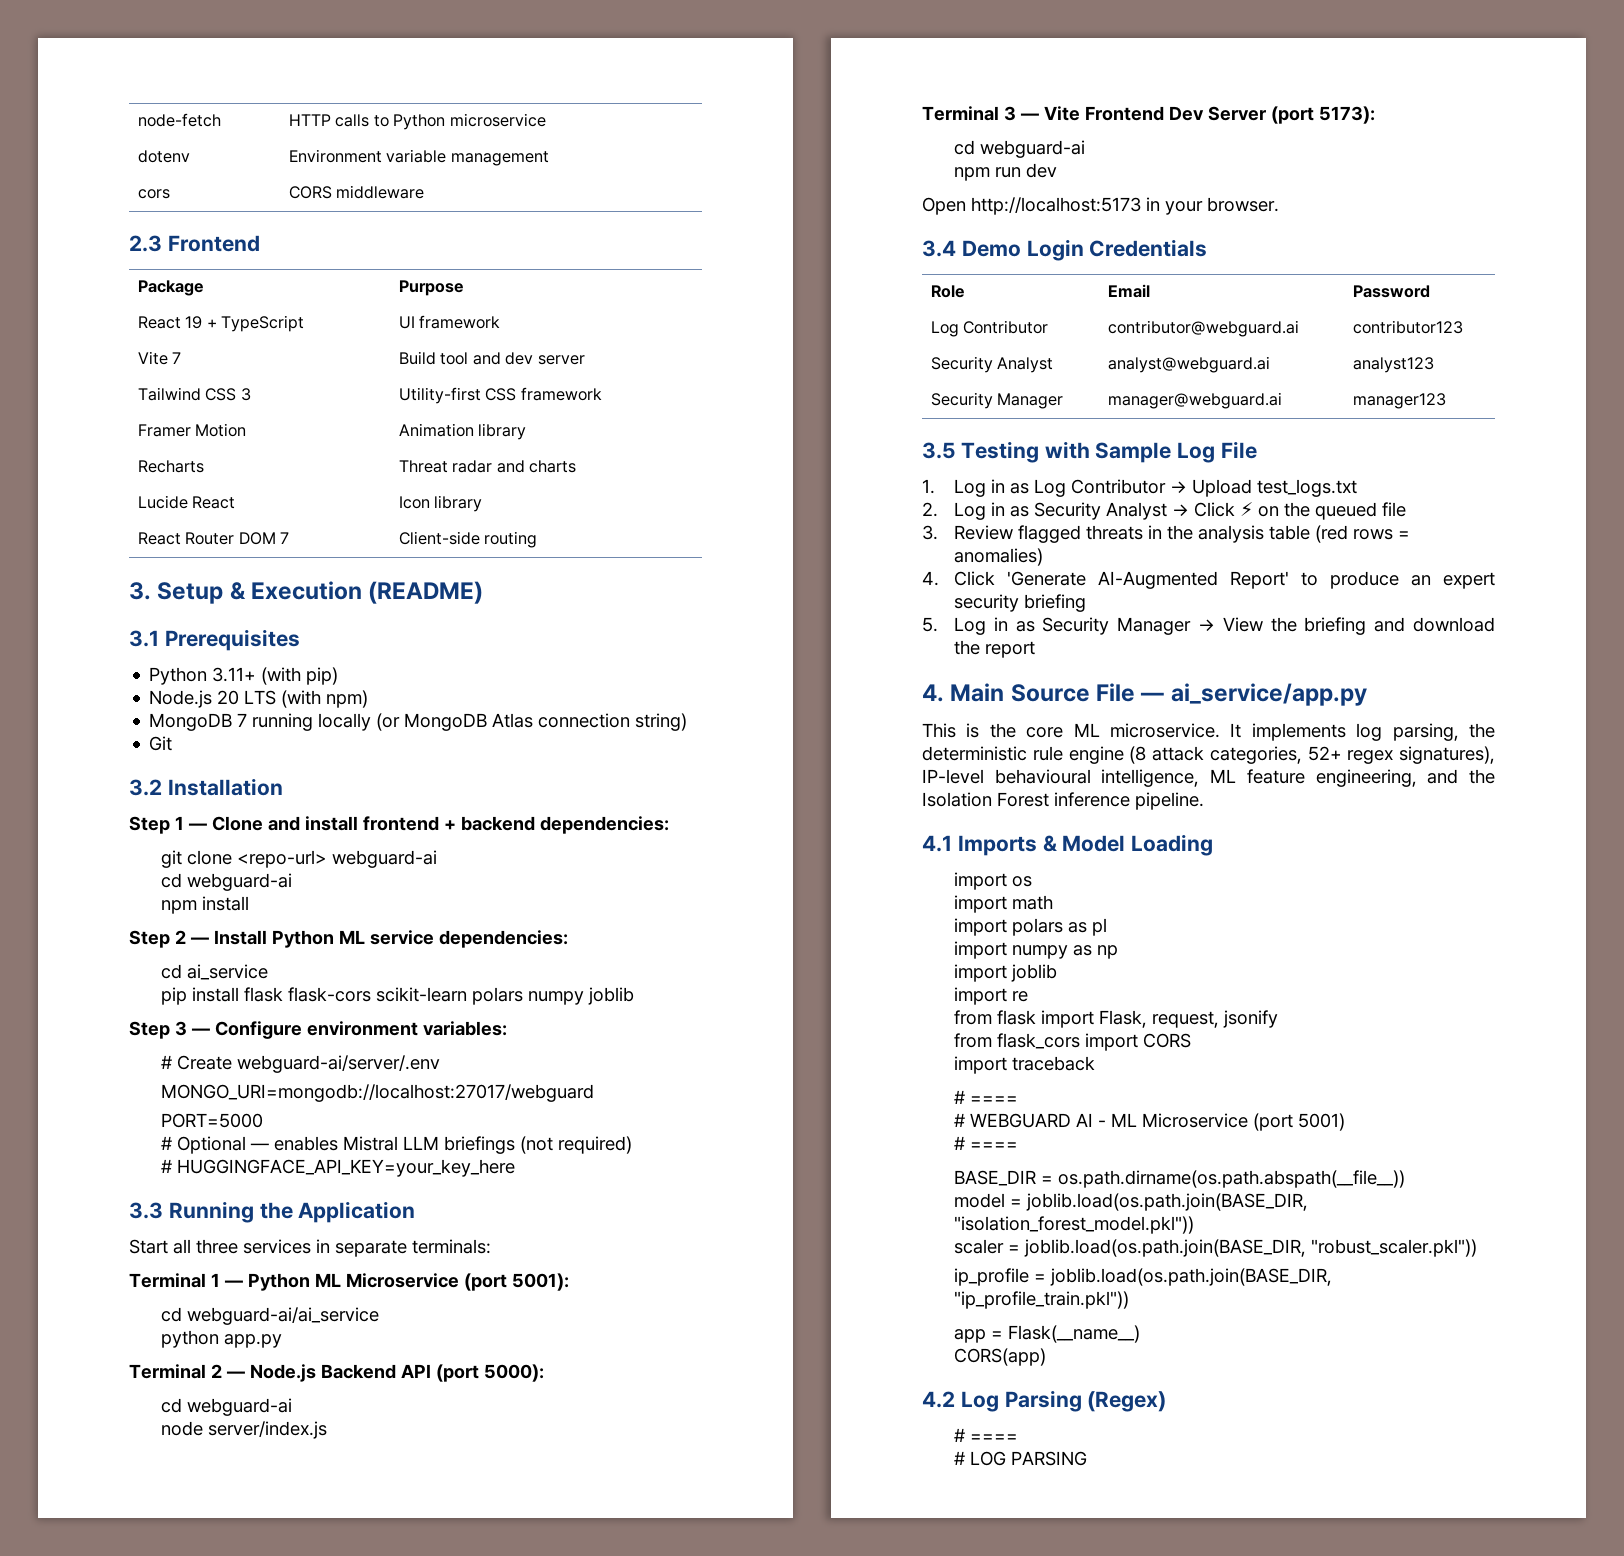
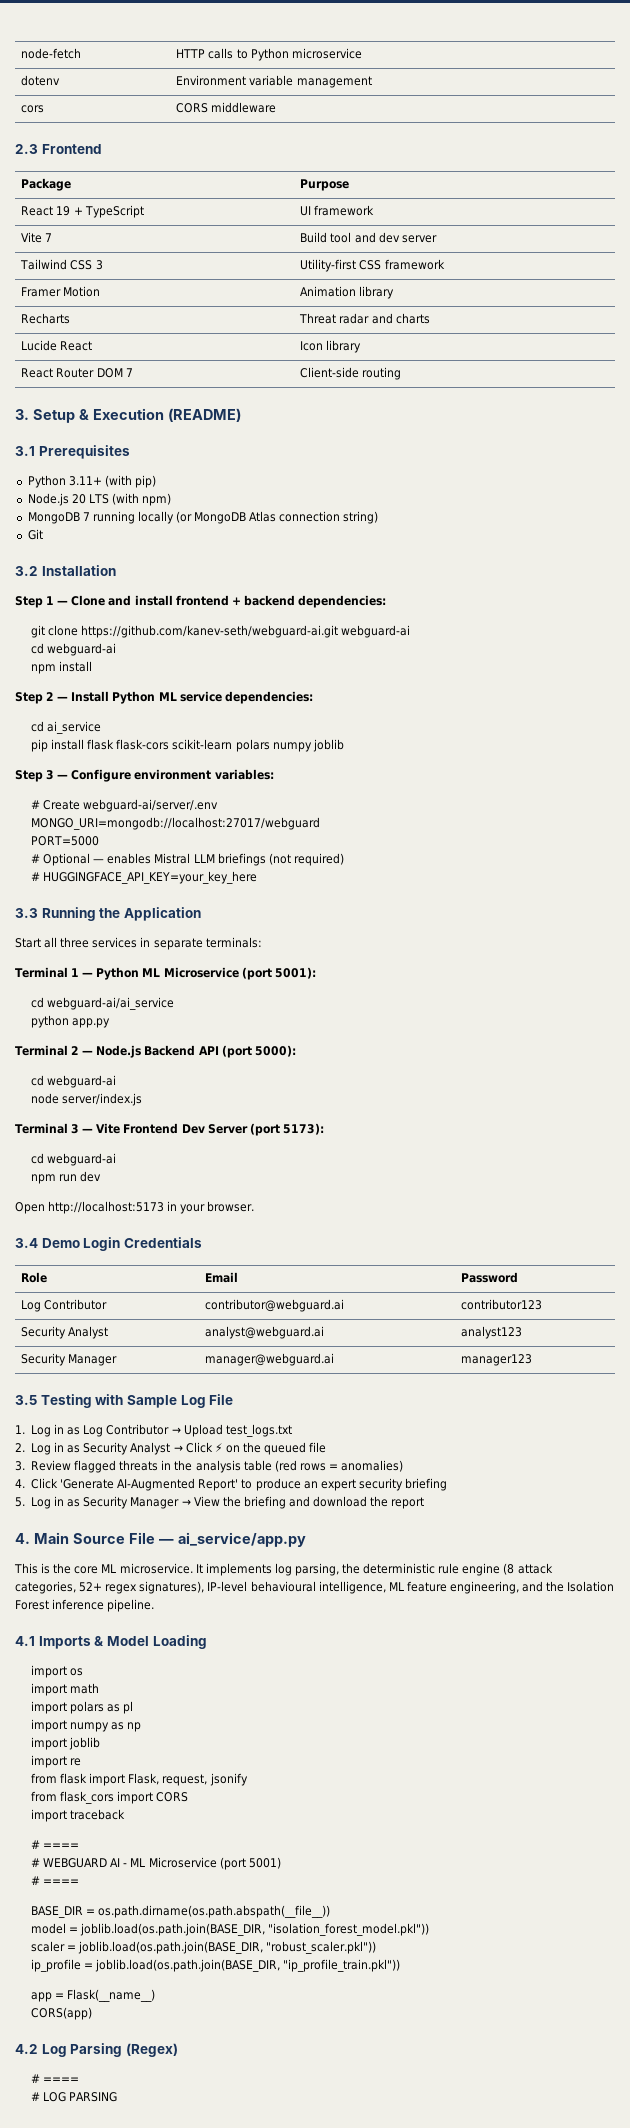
[237,850,328,868] <repo-url> -> [81,625,339,638] https://github.com/kanev-seth/webguard-ai.git

